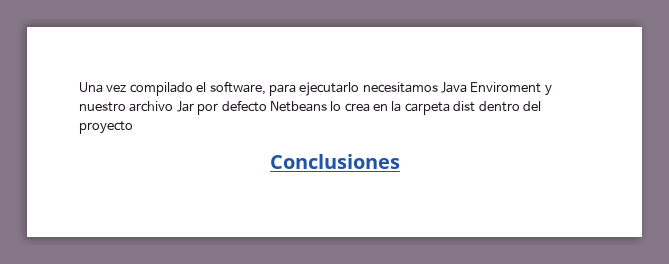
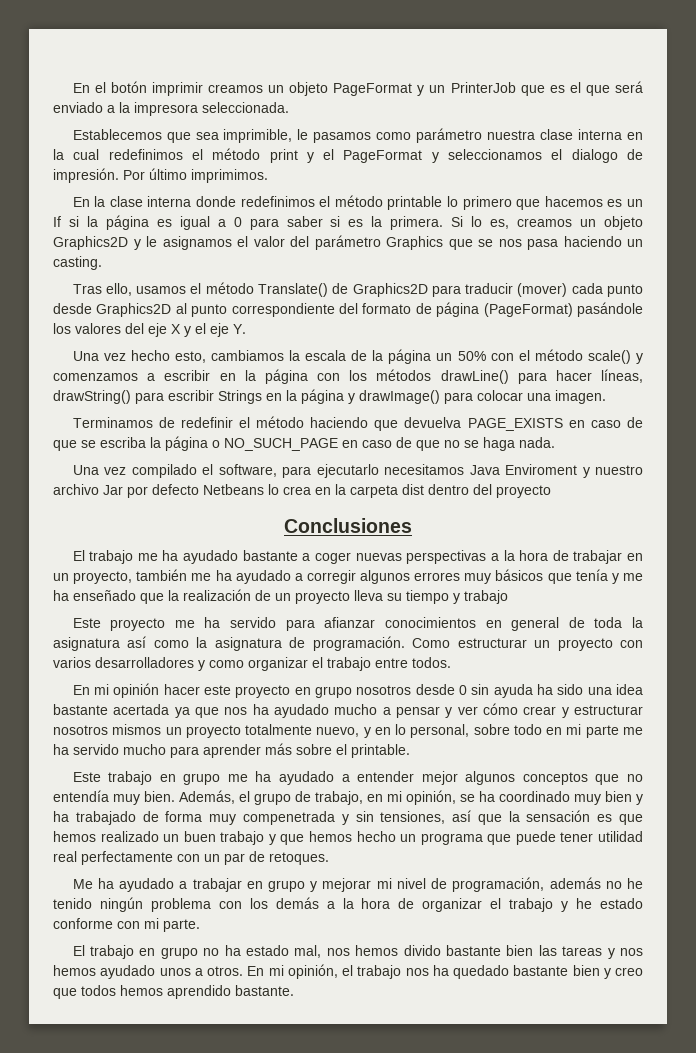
(79, 87) none -> [72,81,643,96] [53,102,289,116] [72,128,643,143] [53,148,643,163] [53,168,268,183] [72,195,643,210] [53,215,644,230] [53,235,643,250] [53,256,102,270] [72,282,643,297] [53,302,643,317] [53,323,246,337] [72,349,644,364] [53,369,644,384] [53,389,606,404] [72,416,643,431] [53,436,555,451] En el botón imprimir creamos un objeto PageFormat y un PrinterJob que es el que será enviado a la impresora seleccionada. // Establecemos que sea imprimible, le pasamos como parámetro nuestra clase interna en la cual redefinimos el método print y el PageFormat y seleccionamos el dialogo de impresión. Por último imprimimos. // En la clase interna donde redefinimos el método printable lo primero que hacemos es un If si la página es igual a 0 para saber si es la primera. Si lo es, creamos un objeto Graphics2D y le asignamos el valor del parámetro Graphics que se nos pasa haciendo un casting. // Tras ello, usamos el método Translate() de Graphics2D para traducir (mover) cada punto desde Graphics2D al punto correspondiente del formato de página (PageFormat) pasándole los valores del eje X y el eje Y. // Una vez hecho esto, cambiamos la escala de la página un 50% con el método scale() y comenzamos a escribir en la página con los métodos drawLine() para hacer líneas, drawString() para escribir Strings en la página y drawImage() para colocar una imagen. // Terminamos de redefinir el método haciendo que devuelva PAGE_EXISTS en caso de que se escriba la página o NO_SUCH_PAGE en caso de que no se haga nada. //
(400, 161) none -> [72,550,643,564] [53,569,643,584] [53,589,508,604] [72,617,643,631] [53,636,643,651] [53,657,451,671] [72,683,644,698] [53,703,643,718] [53,724,643,738] [53,743,410,758] [72,771,643,785] [53,790,643,805] [53,810,643,825] [53,831,643,845] [53,851,329,865] [72,877,643,892] [53,897,643,912] [53,918,200,932] [72,945,644,959] [53,964,643,979] [53,985,294,999] // El trabajo me ha ayudado bastante a coger nuevas perspectivas a la hora de trabajar en un proyecto, también me ha ayudado a corregir algunos errores muy básicos que tenía y me ha enseñado que la realización de un proyecto lleva su tiempo y trabajo // Este proyecto me ha servido para afianzar conocimientos en general de toda la asignatura así como la asignatura de programación. Como estructurar un proyecto con varios desarrolladores y como organizar el trabajo entre todos. // En mi opinión hacer este proyecto en grupo nosotros desde 0 sin ayuda ha sido una idea bastante acertada ya que nos ha ayudado mucho a pensar y ver cómo crear y estructurar nosotros mismos un proyecto totalmente nuevo, y en lo personal, sobre todo en mi parte me ha servido mucho para aprender más sobre el printable. // Este trabajo en grupo me ha ayudado a entender mejor algunos conceptos que no entendía muy bien. Además, el grupo de trabajo, en mi opinión, se ha coordinado muy bien y ha trabajado de forma muy compenetrada y sin tensiones, así que la sensación es que hemos realizado un buen trabajo y que hemos hecho un programa que puede tener utilidad real perfectamente con un par de retoques. // Me ha ayudado a trabajar en grupo y mejorar mi nivel de programación, además no he tenido ningún problema con los demás a la hora de organizar el trabajo y he estado conforme con mi parte. // El trabajo en grupo no ha estado mal, nos hemos divido bastante bien las tareas y nos hemos ayudado unos a otros. En mi opinión, el trabajo nos ha quedado bastante bien y creo que todos hemos aprendido bastante.

